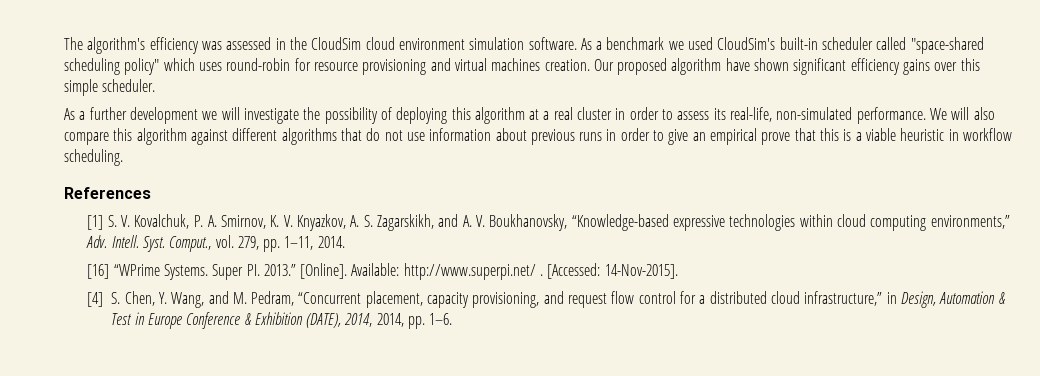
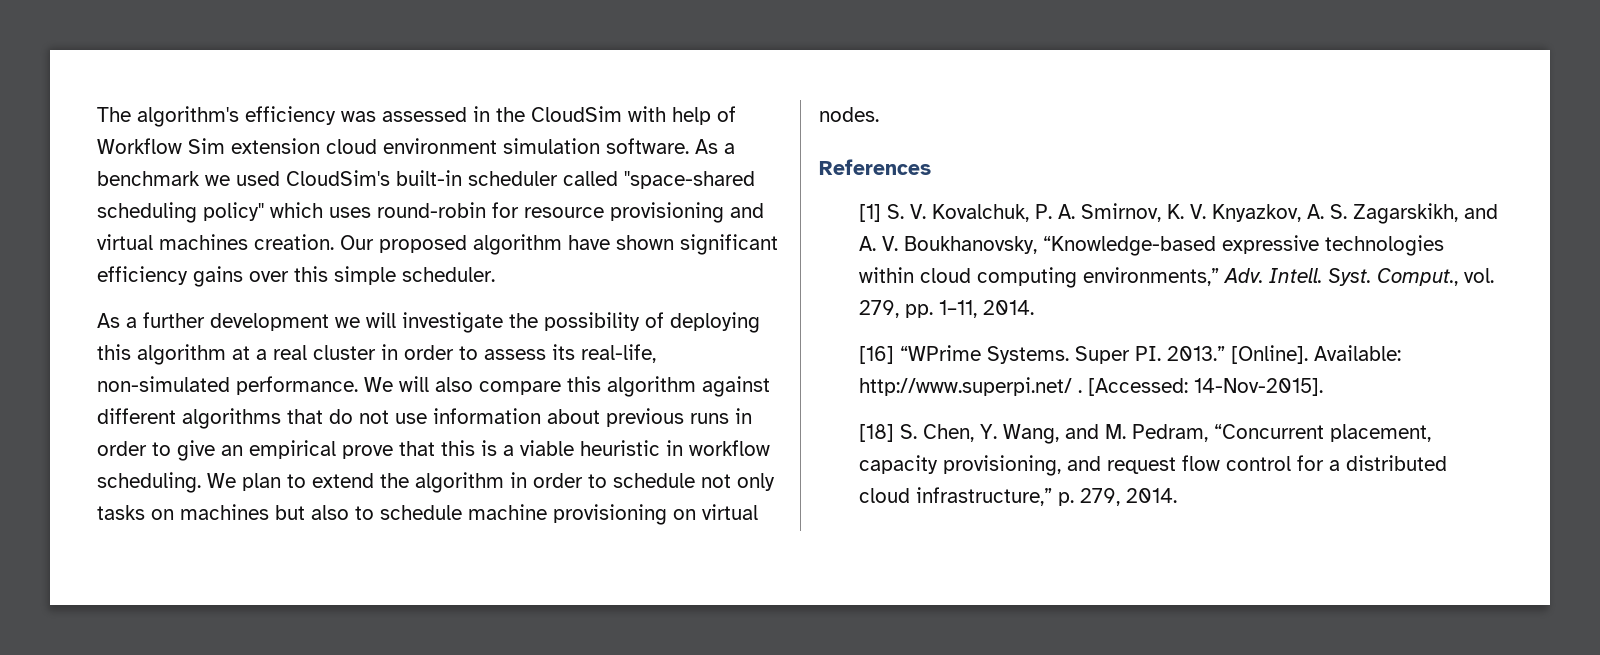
(362, 43) none -> [628,106,736,125] [97,138,320,154] with help of Workflow Sim extension
(123, 157) none -> [207,472,775,493] [97,504,758,525] [819,107,879,122] We plan to extend the algorithm in order to schedule not only tasks on machines but also to schedule machine provisioning on virtual nodes.
[87,292,104,307] [4] -> [858,424,894,442] [18]
[886,291,1005,308] [111,312,453,329] in Design, Automation & Test in Europe Conference & Exhibition (DATE), 2014, 2014, pp. 1–6. -> [1057,488,1177,506] p. 279, 2014.

